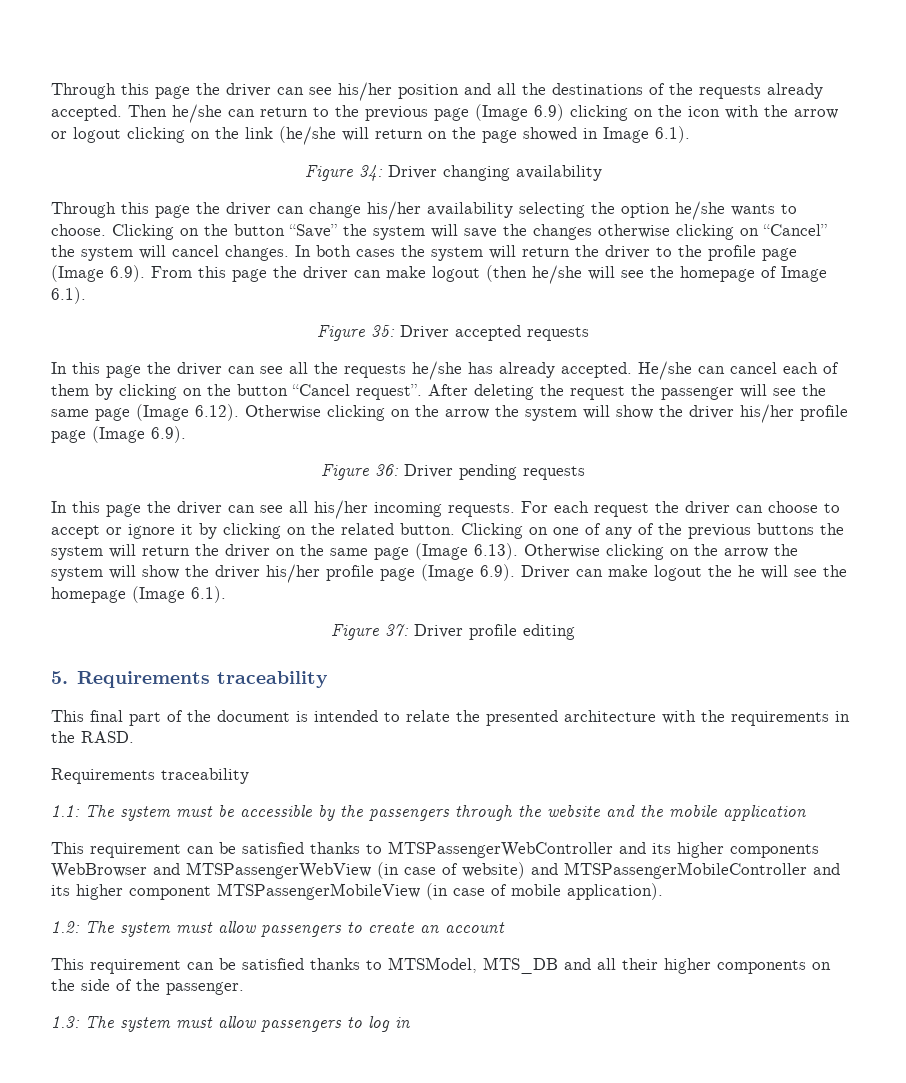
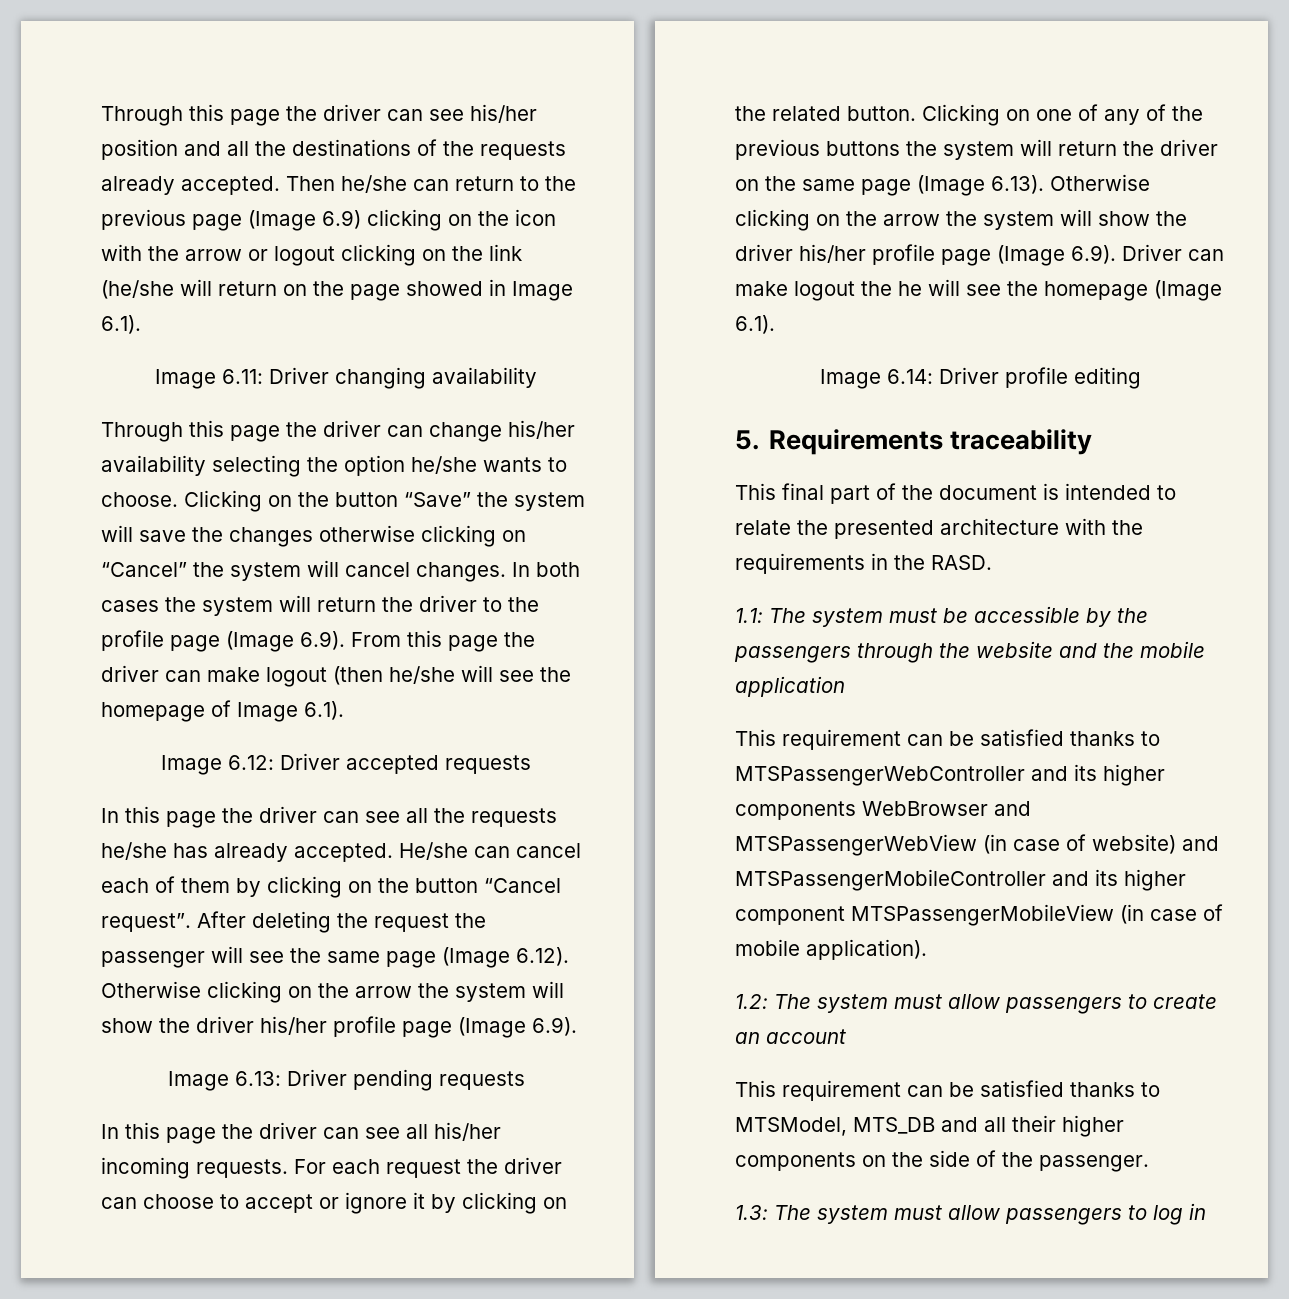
[304,165,383,181] Figure 34: -> [155,369,263,389] Image 6.11:
[317,325,395,341] Figure 35: -> [161,755,274,775] Image 6.12:
[321,464,399,480] Figure 36: -> [167,1071,281,1091] Image 6.13:
[331,624,409,640] Figure 37: -> [819,369,933,389] Image 6.14:
[51,768,249,784] // Requirements traceability -> (992, 562) none

